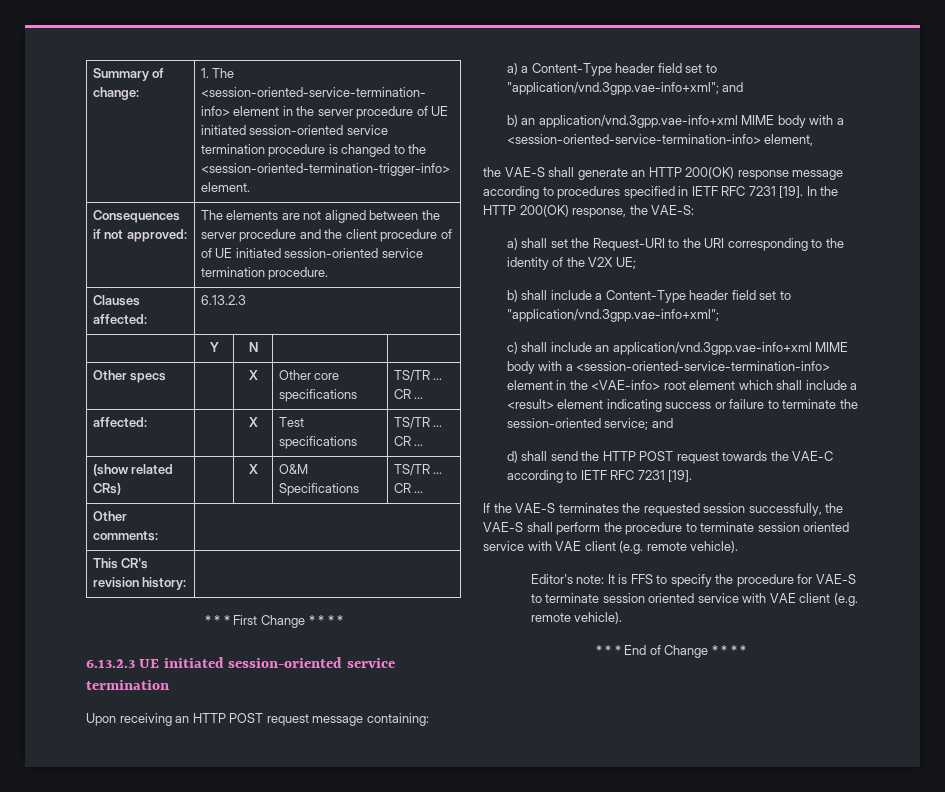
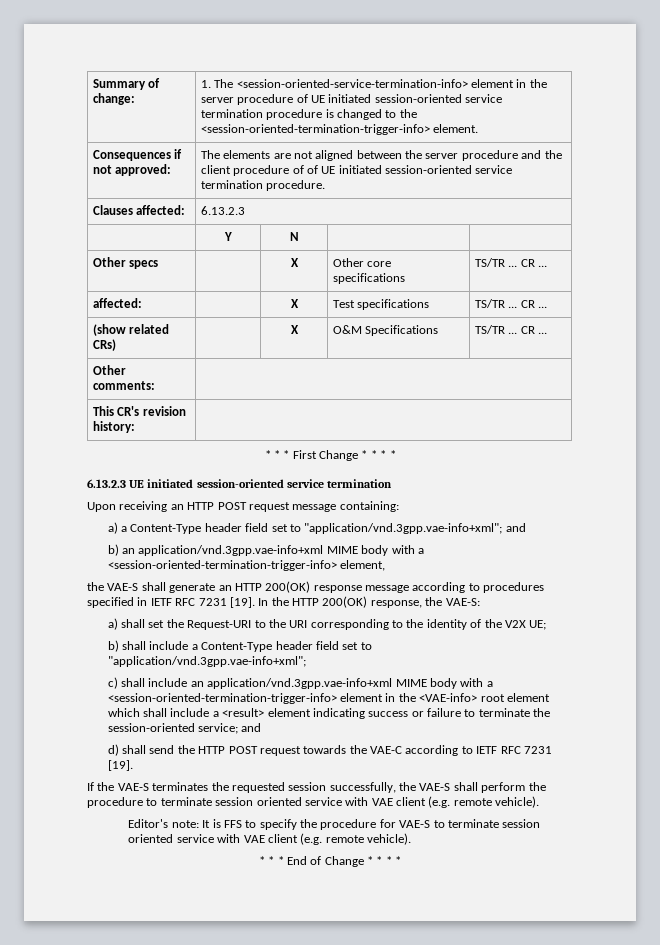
[506,134,761,144] <session-oriented-service-termination-info> -> [107,560,337,571] <session-oriented-termination-trigger-info>
[576,361,831,371] <session-oriented-service-termination-info> -> [107,693,337,704] <session-oriented-termination-trigger-info>

